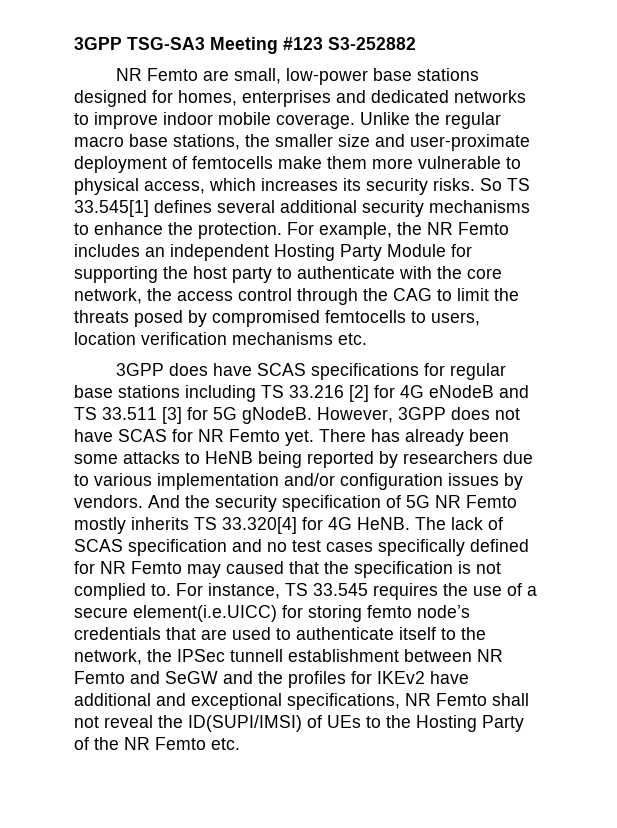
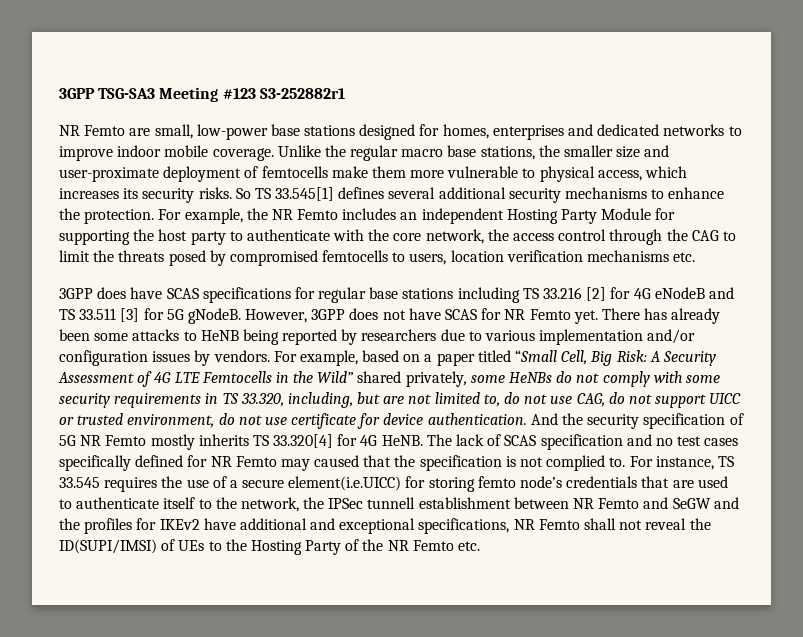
[328,37,416,50] S3-252882 -> [259,88,345,99] S3-252882r1
(143, 501) none -> [273,350,716,366] [58,371,720,387] [59,392,742,408] [59,413,527,429] For example, based on a paper titled “Small Cell, Big Risk: A Security Assessment of 4G LTE Femtocells in the Wild” shared privately, some HeNBs do not comply with some security requirements in TS 33.320, including, but are not limited to, do not use CAG, do not support UICC or trusted environment, do not use certificate for device authentication.

